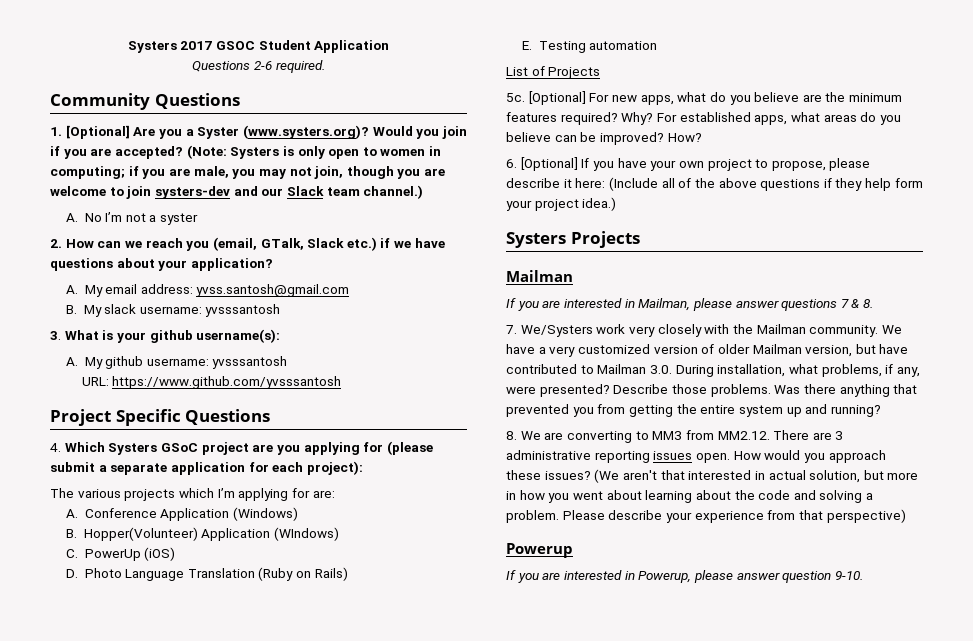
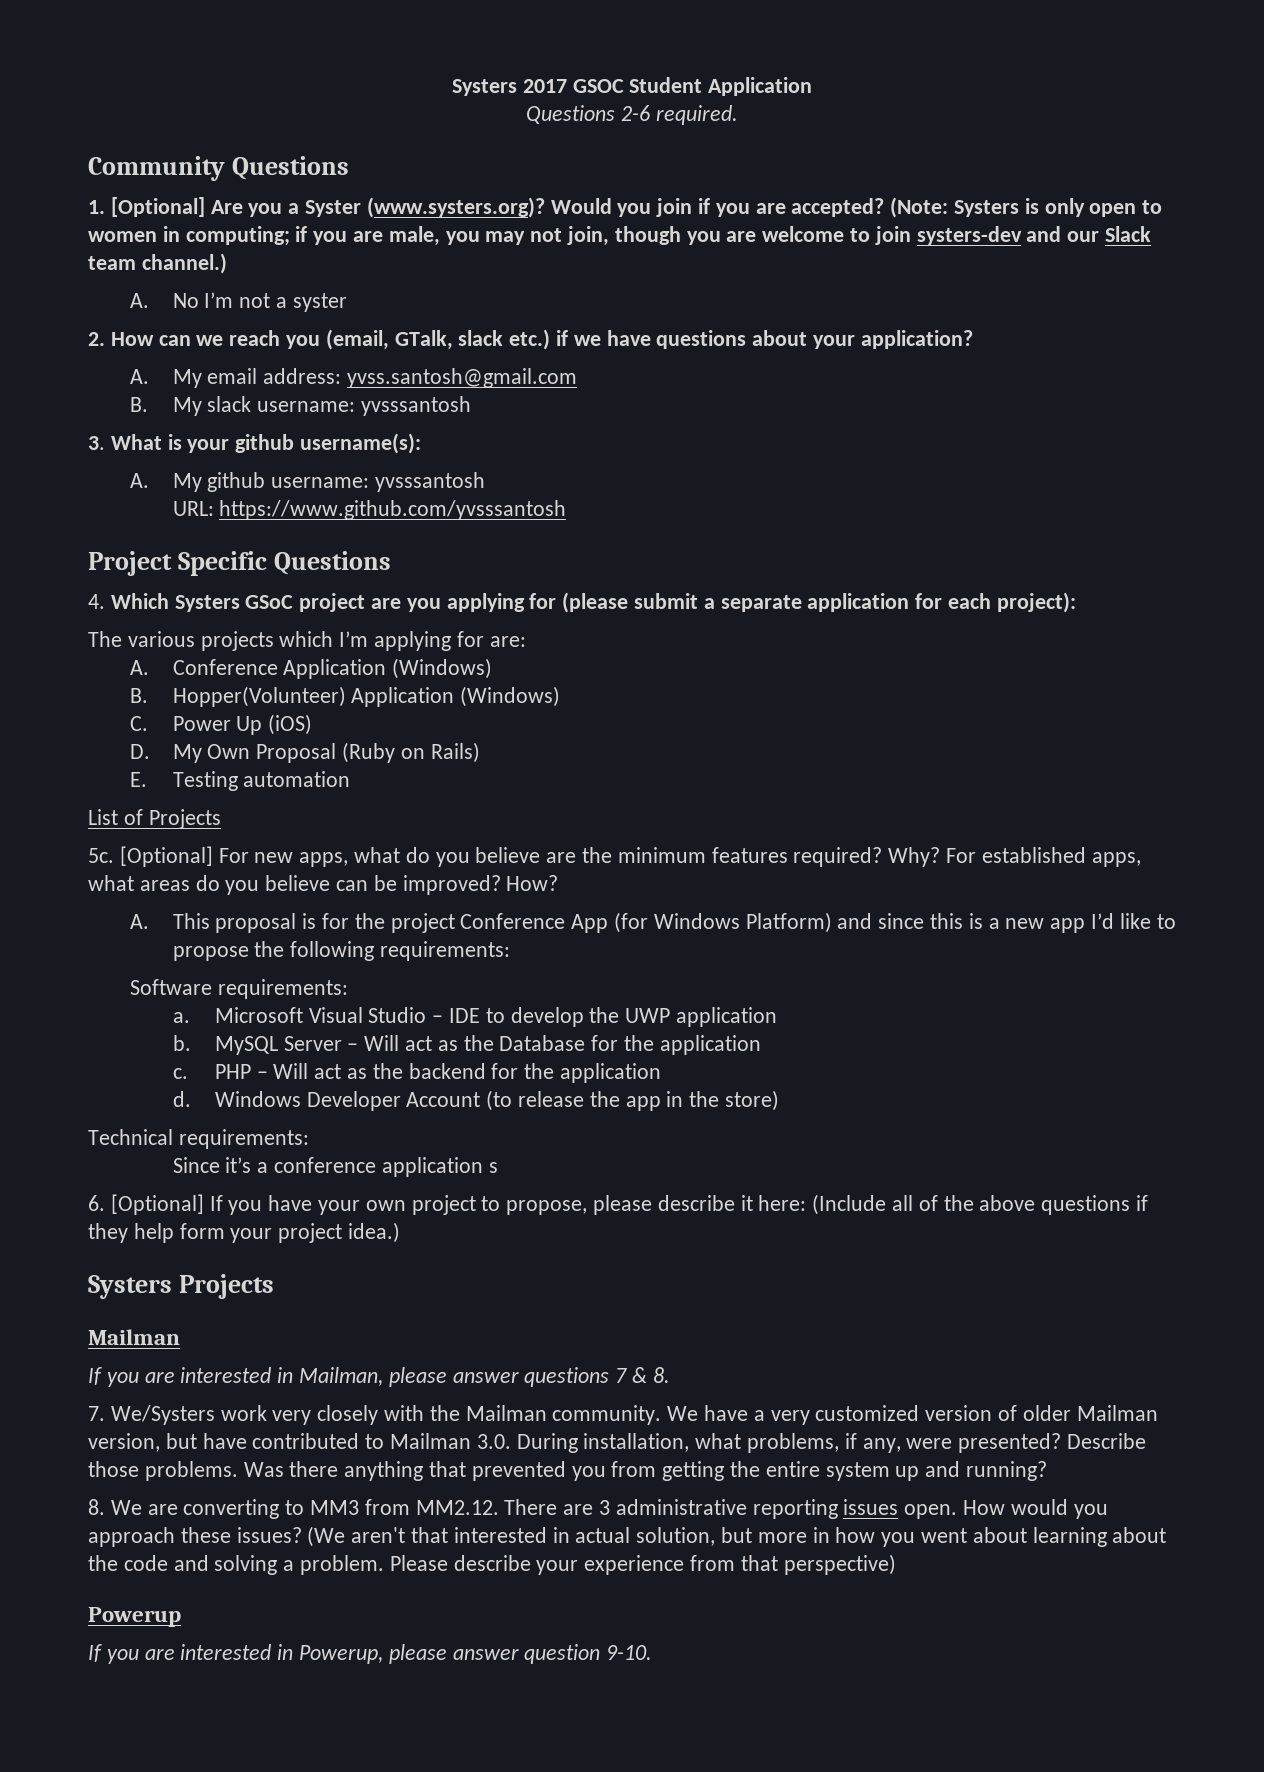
[307,238,345,248] Slack -> [458,330,504,346] slack
[273,527,339,541] (WIndows) -> [460,686,561,707] (Windows)
[84,549,141,561] PowerUp -> [172,716,263,735] Power Up
[84,568,255,581] Photo Language Translation -> [172,743,337,763] My Own Proposal
(702, 137) none -> [130,912,1176,933] [172,941,510,961] [130,979,349,999] [172,1007,778,1027] [172,1035,761,1055] [172,1063,662,1083] [172,1090,780,1111] [88,1129,309,1149] [172,1157,498,1177] // A. This proposal is for the project Conference App (for Windows Platform) and since this is a new app I’d like to propose the following requirements: // Software requirements: // a. Microsoft Visual Studio – IDE to develop the UWP application // b. MySQL Server – Will act as the Database for the application // c. PHP – Will act as the backend for the application // d. Windows Developer Account (to release the app in the store) // Technical requirements: // Since it’s a conference application s

